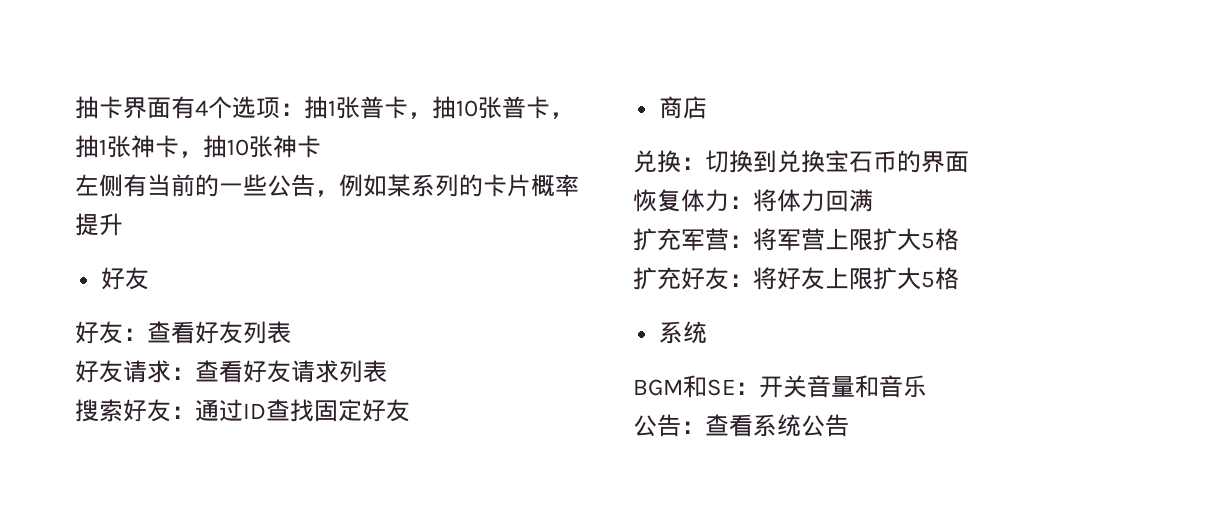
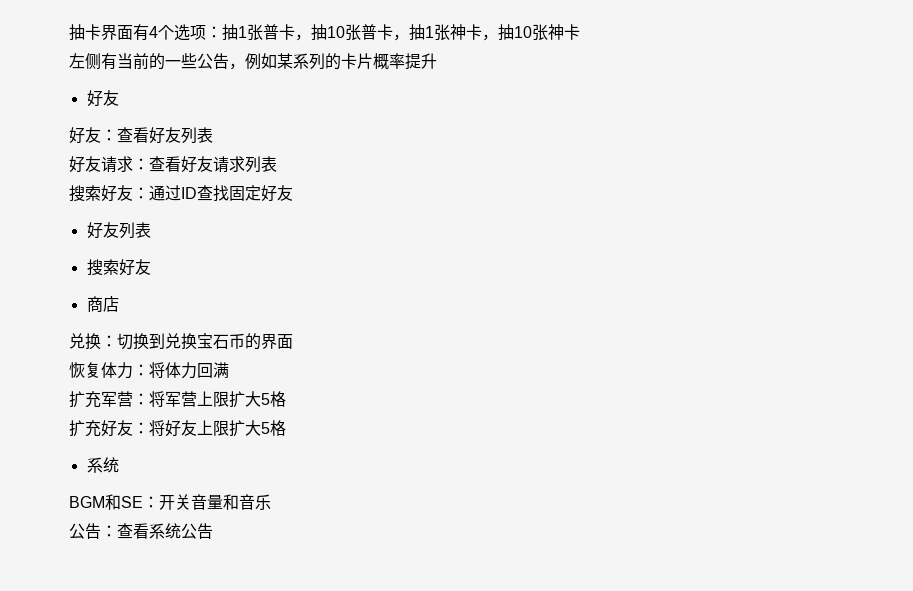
(410, 410) none -> [86,222,151,239] [86,259,151,276] // 好友列表 // 搜索好友

